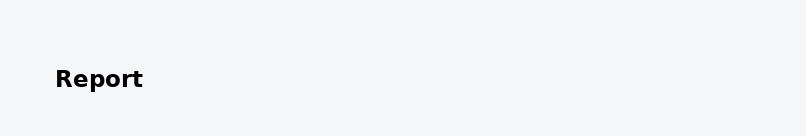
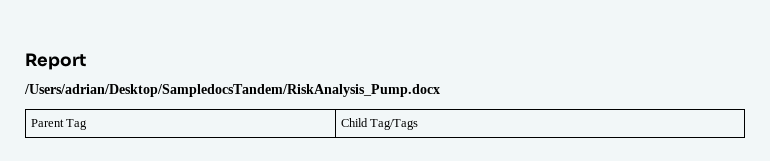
(143, 81) none -> [24,84,440,97] [30,119,88,130] [340,118,419,130] // /Users/adrian/Desktop/SampledocsTandem/RiskAnalysis_Pump.docx // Parent Tag | Child Tag/Tags

